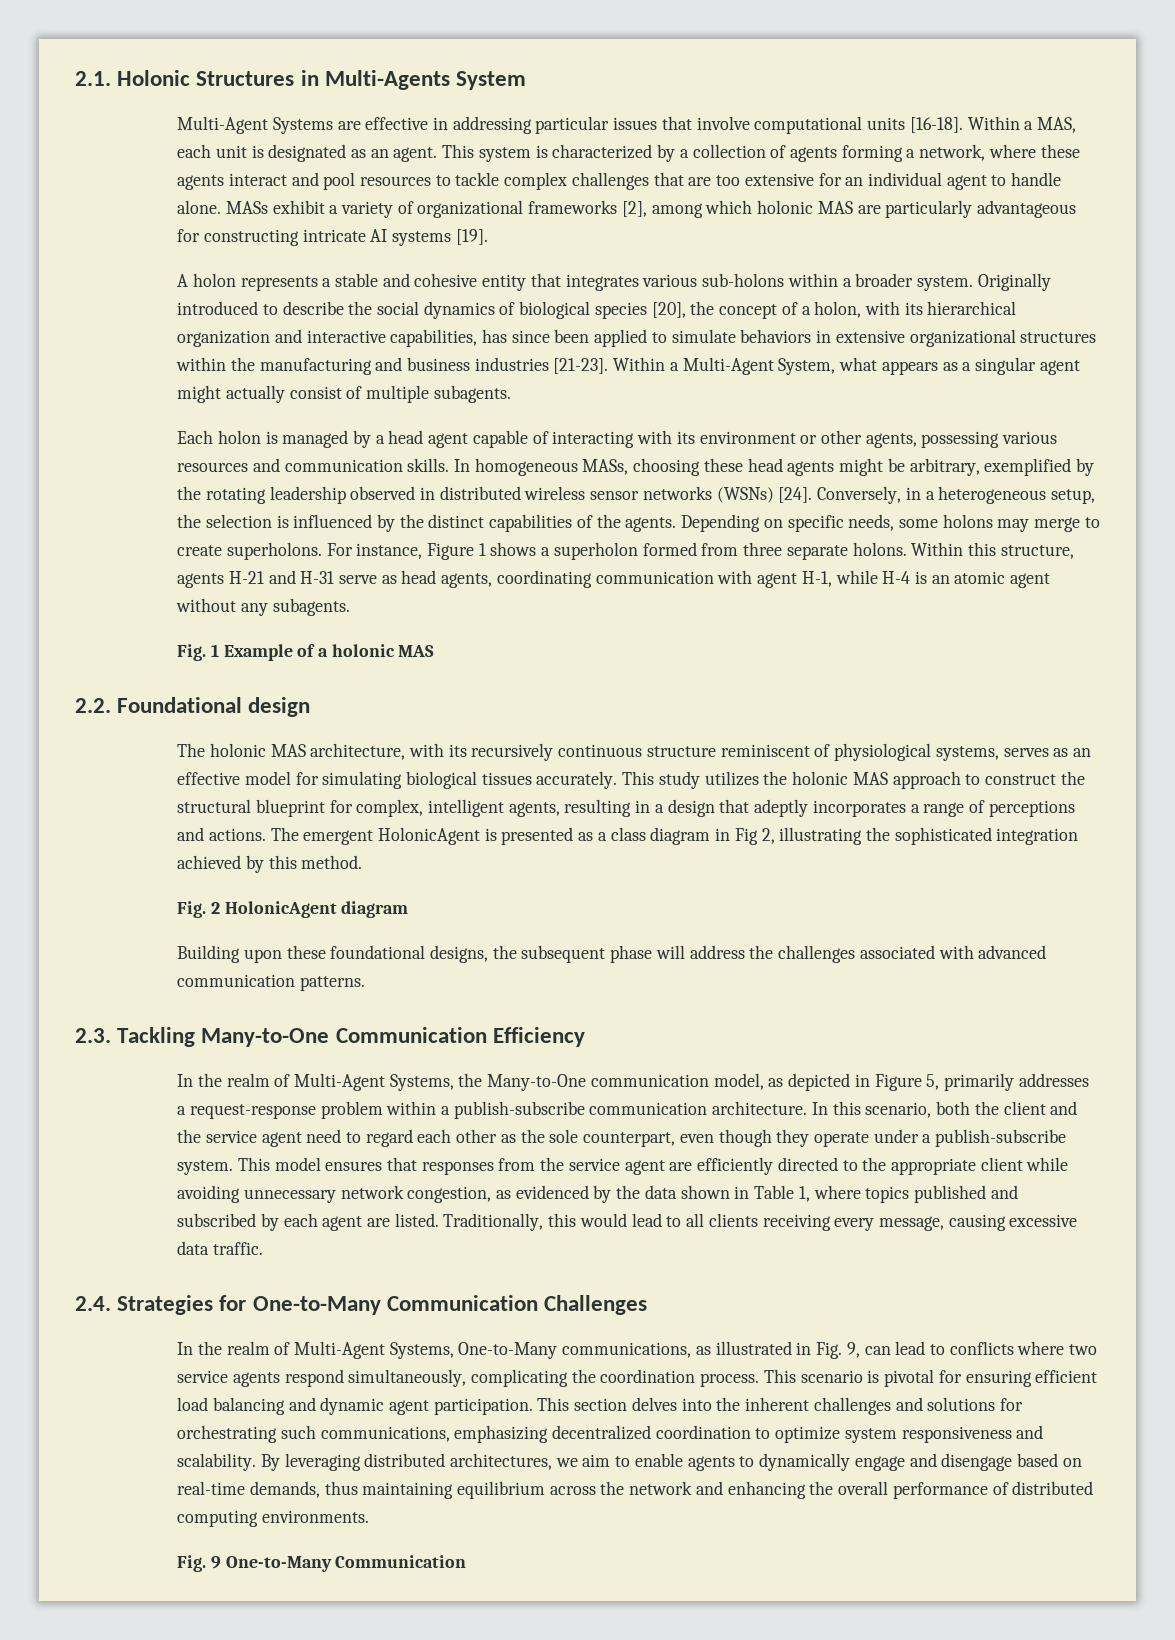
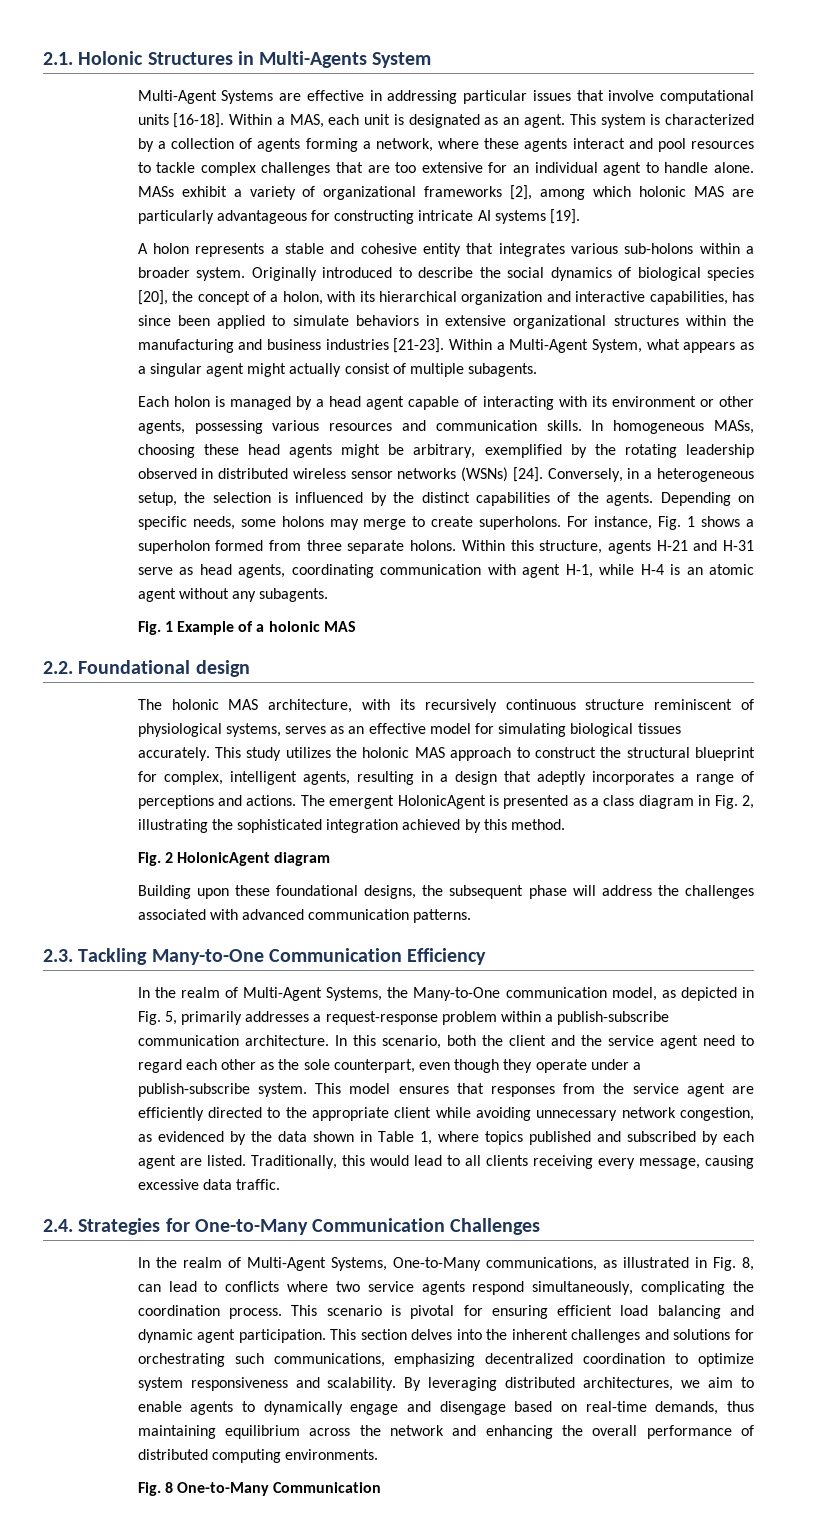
[427,543,475,560] Figure -> [658,516,682,530] Fig.
[734,828,758,845] Fig -> [714,795,738,809] Fig.
[874,1074,922,1091] Figure -> [137,1011,161,1025] Fig.
[846,1342,860,1358] 9, -> [742,1257,754,1271] 8,
[210,1556,221,1569] 9 -> [164,1482,173,1493] 8

